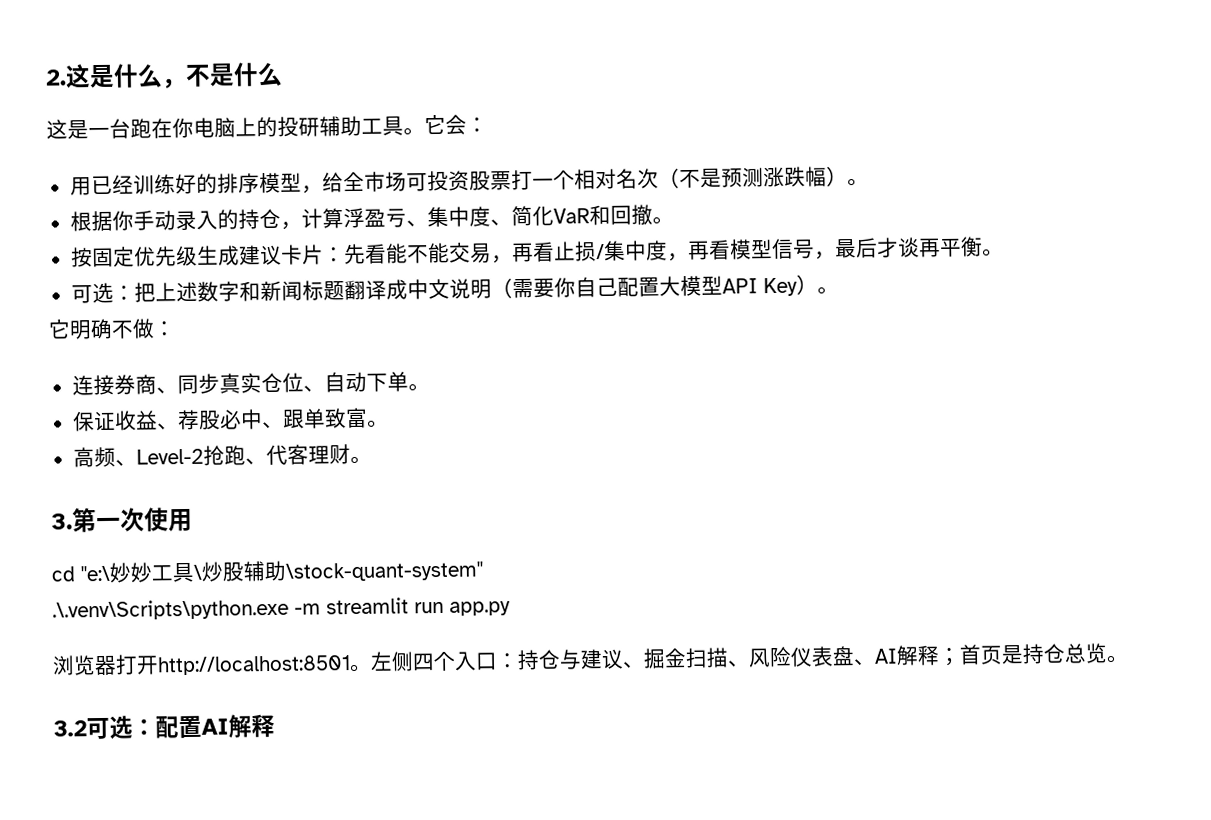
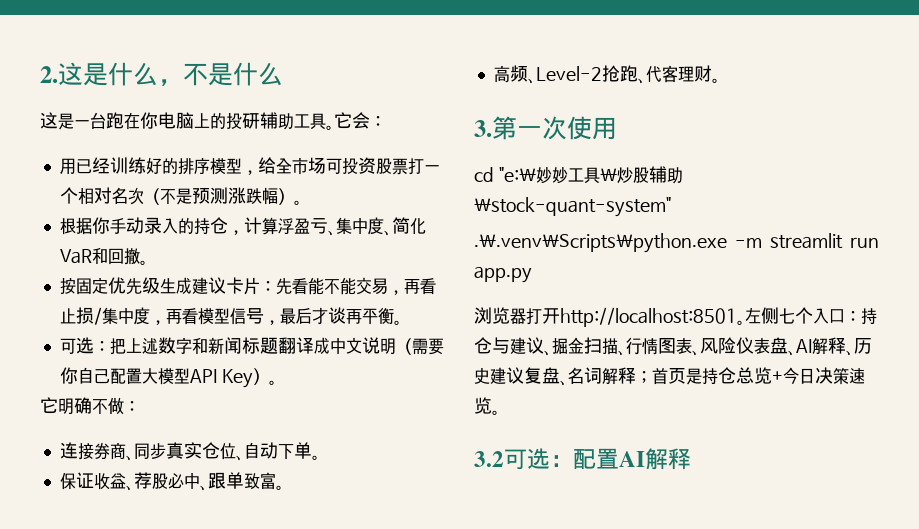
[412,653,435,672] 四 -> [779,308,795,324] 七
(750, 663) none -> [626,337,700,356] 行情图表、
[938,643,1087,667] ；首页是持仓总 -> [846,338,872,356] [474,367,865,386] 、历史建议复盘、名词解释；首页是持仓总览+今日决策速

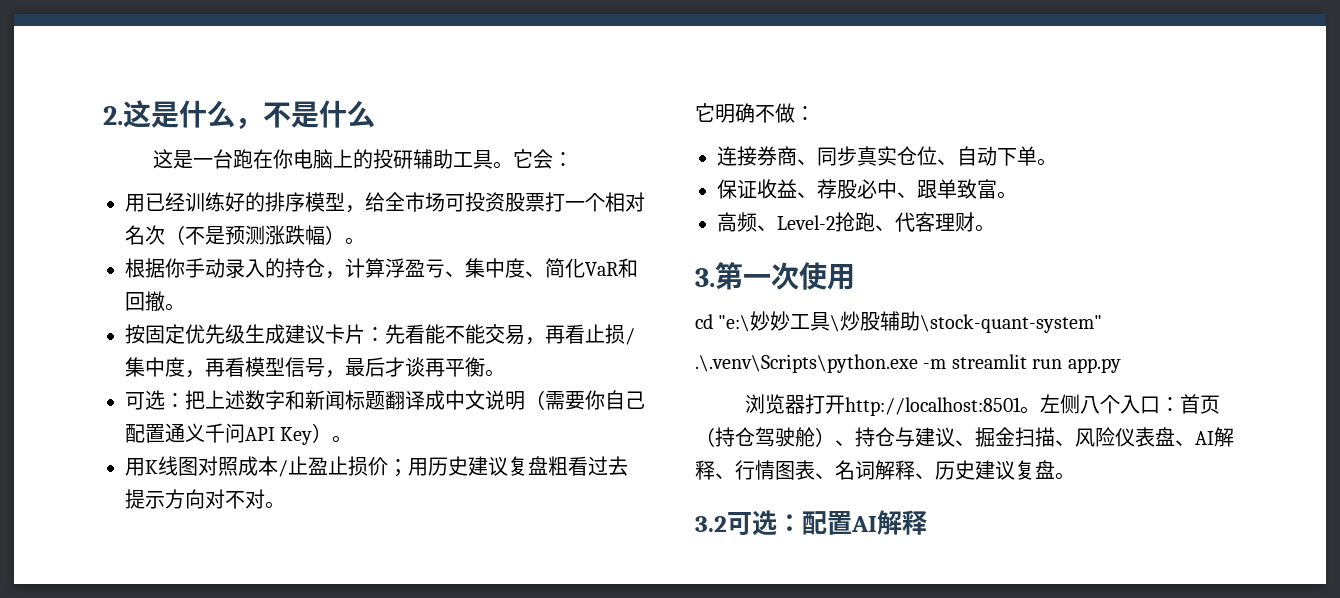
[141,368,190,385] 大模型 -> [165,423,245,443] 通义千问
(277, 382) none -> [125,456,628,477] [125,489,285,509] // 用K线图对照成本/止盈止损价；用历史建议复盘粗看过去提示方向对不对。
[779,308,795,324] 七 -> [1080,396,1101,414] 八
(861, 316) none -> [1180,394,1221,414] [695,427,855,447] 首页（持仓驾驶舱）、
[626,337,700,356] 行情图表、 -> (1075, 443) none
[854,338,872,354] [474,367,865,386] [474,397,492,414] 历史建议复盘、名词解释；首页是持仓总览+今日决策速览 -> [735,460,1055,480] 行情图表、名词解释、历史建议复盘

